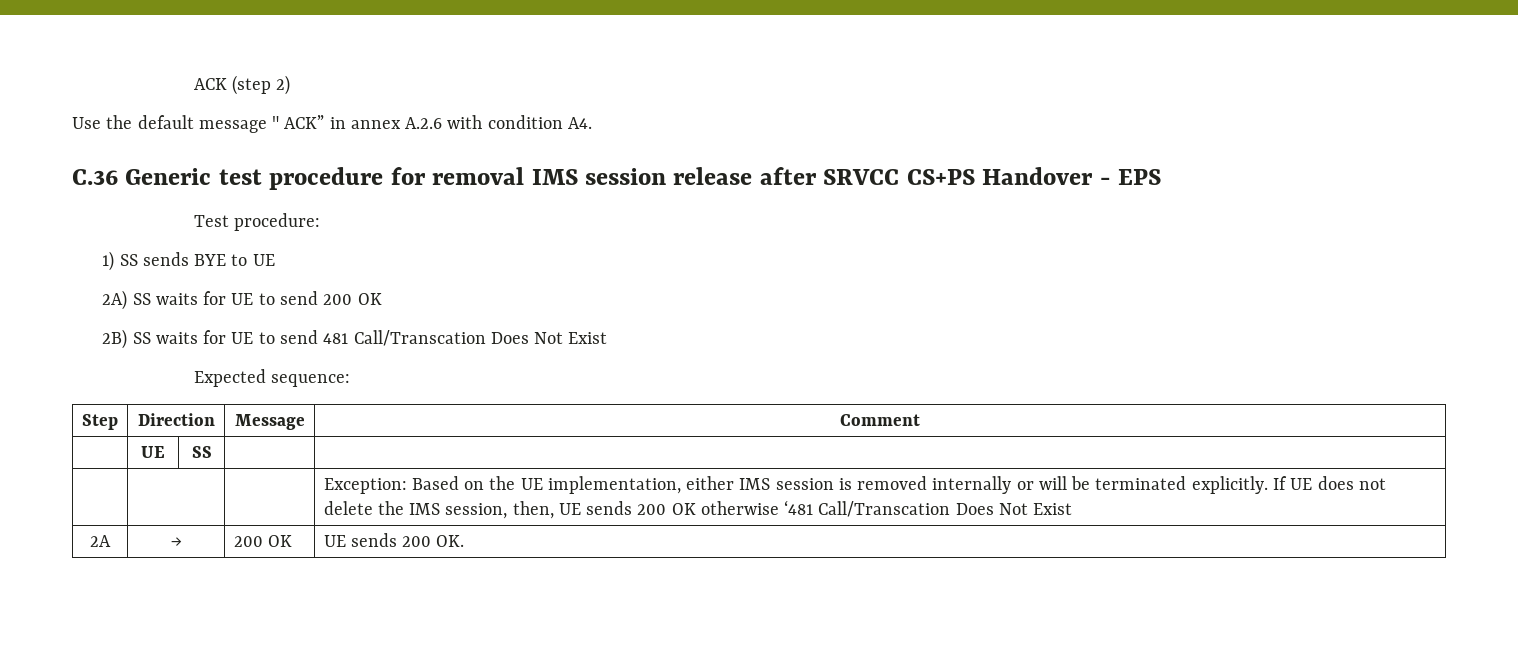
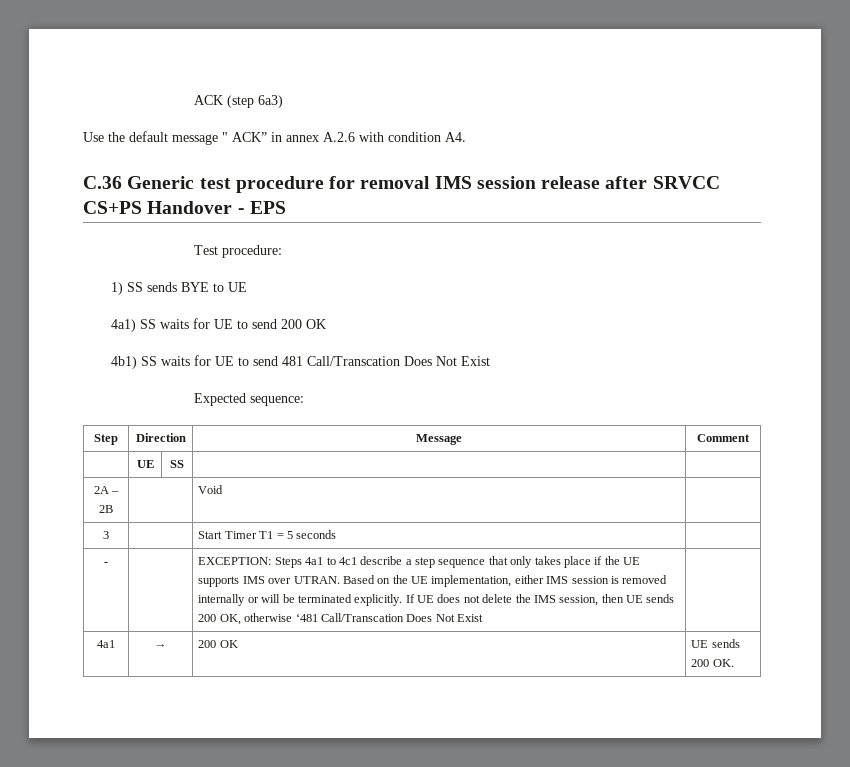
[276,75,291,95] 2) -> [258,95,284,108] 6a3)
[102,290,128,310] 2A) -> [110,319,136,332] 4a1)
[102,329,128,349] 2B) -> [110,356,137,369] 4b1)
[323,478,407,494] | | | Exception: -> [93,486,120,494] [99,505,113,513] [198,485,224,494] [103,531,109,539] [198,530,337,539] [104,562,108,565] [198,556,641,568] [198,576,340,587] 2A – 2B | | Void | // 3 | | Start Timer T1 = 5 seconds | // - | | EXCEPTION: Steps 4a1 to 4c1 describe a step sequence that only takes place if the UE supports IMS over UTRAN.
[512,501,696,519] then, UE sends 200 OK -> [601,594,675,603] [198,614,241,625] then UE sends 200 OK,
[90,535,111,547] // 2A -> [97,640,115,648] | // 4a1

